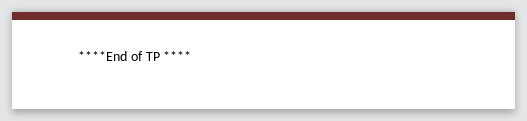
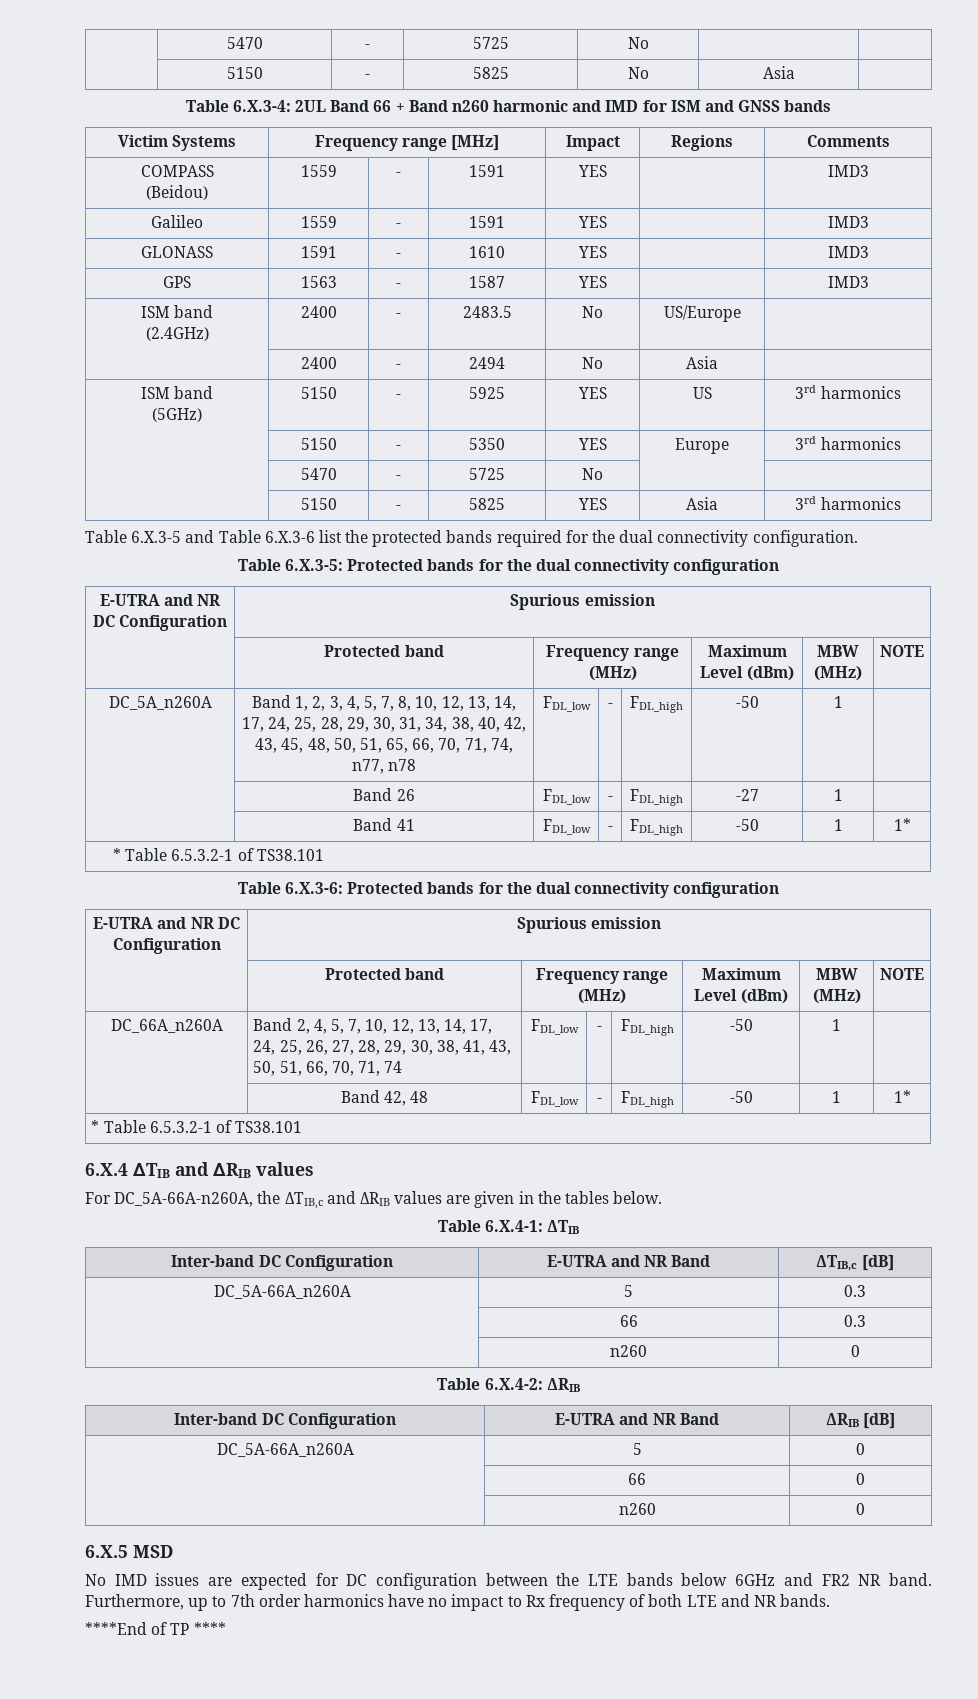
(78, 56) none -> [226,37,263,49] [365,44,371,49] [472,37,509,49] [627,37,649,49] [226,67,263,79] [365,74,371,79] [472,67,509,79] [627,67,649,79] [762,66,795,79] [185,100,832,112] [117,135,237,151] [314,135,500,151] [565,135,620,151] [671,135,733,151] [806,135,890,147] [140,165,214,177] [146,185,208,200] [300,165,337,177] [396,172,402,177] [469,165,506,177] [577,165,607,177] [827,165,869,177] [151,215,203,228] [300,216,337,228] [396,223,402,228] [469,216,506,228] [577,216,607,228] [827,216,869,228] [141,246,213,258] [300,246,337,258] [396,253,402,258] [469,246,506,258] [577,246,607,258] [827,246,869,258] [163,276,191,288] [300,276,337,288] [396,283,402,288] [469,276,506,288] [577,276,607,288] [827,276,869,288] [140,305,214,318] [145,327,209,341] [300,306,337,318] [396,313,402,318] [462,306,512,318] [582,306,603,318] [663,305,741,322] [300,357,337,369] [396,364,402,369] [469,357,506,369] [582,357,603,369] [686,356,718,369] [140,386,214,399] [152,408,202,422] [300,387,337,399] [396,394,402,399] [469,387,506,399] [577,387,607,399] [692,387,712,399] [795,385,901,399] [300,438,337,450] [396,445,402,450] [469,438,506,450] [577,438,607,450] [675,438,729,454] [795,436,901,450] [300,468,337,480] [396,475,402,480] [469,468,506,480] [582,468,603,480] [300,498,337,510] [396,505,402,510] [469,498,506,510] [577,498,607,510] [686,497,718,510] [795,496,901,510] [85,530,858,547] [237,559,780,575] [99,594,222,606] [92,615,228,631] [510,594,655,610] [324,645,444,657] [546,645,679,661] [588,666,637,681] [707,645,787,657] [700,666,794,681] [817,645,859,657] [814,666,862,681] [880,645,924,657] [108,696,212,710] [251,695,517,711] [242,717,526,732] [255,738,513,753] [351,759,417,774] [542,696,591,712] [607,703,613,708] [630,696,683,713] [735,696,759,708] [833,696,843,708] [353,788,415,801] [542,789,591,805] [607,796,613,801] [630,789,683,806] [735,789,759,801] [833,789,843,801] [353,818,415,831] [542,819,591,835] [607,826,613,831] [630,819,683,836] [735,819,759,831] [833,819,843,831] [893,818,911,831] [113,848,324,861] [237,882,780,898] [93,917,240,929] [112,938,221,954] [516,917,662,933] [324,968,445,980] [535,968,669,984] [578,989,626,1004] [701,968,781,980] [694,989,788,1004] [815,968,858,980] [812,989,861,1004] [880,968,924,980] [110,1019,223,1033] [253,1018,493,1034] [253,1040,512,1055] [253,1061,403,1076] [530,1019,579,1035] [596,1026,602,1031] [620,1019,674,1036] [729,1019,753,1031] [832,1019,841,1031] [340,1090,429,1106] [530,1091,579,1107] [596,1098,602,1103] [620,1091,674,1108] [729,1091,753,1103] [832,1091,841,1103] [893,1090,911,1103] [91,1120,303,1133] [85,1162,314,1178] [85,1191,663,1209] [437,1220,580,1234] [171,1255,393,1271] [546,1255,711,1267] [816,1255,894,1271] [213,1285,351,1299] [624,1285,633,1297] [844,1285,866,1297] [619,1315,638,1327] [844,1315,866,1327] [610,1345,647,1357] [850,1345,860,1357] [437,1378,580,1392] [174,1413,396,1429] [555,1413,719,1425] [825,1413,896,1429] [216,1443,354,1457] [632,1443,642,1455] [856,1443,865,1455] [628,1473,646,1485] [856,1473,865,1485] [618,1503,656,1515] [856,1503,865,1515] [85,1545,173,1558] [85,1573,933,1590] [85,1594,831,1611] | 5470 | - | 5725 | No | | // | 5150 | - | 5825 | No | Asia | // Table 6.X.3-4: 2UL Band 66 + Band n260 harmonic and IMD for ISM and GNSS bands // Victim Systems | Frequency range [MHz] | Impact | Regions | Comments // COMPASS // (Beidou) | 1559 | - | 1591 | YES | | IMD3 // Galileo | 1559 | - | 1591 | YES | | IMD3 // GLONASS | 1591 | - | 1610 | YES | | IMD3 // GPS | 1563 | - | 1587 | YES | | IMD3 // ISM band // (2.4GHz) | 2400 | - | 2483.5 | No | US/Europe | // | 2400 | - | 2494 | No | Asia | // ISM band // (5GHz) | 5150 | - | 5925 | YES | US | 3rd harmonics // | 5150 | - | 5350 | YES | Europe | 3rd harmonics // | 5470 | - | 5725 | No | | // | 5150 | - | 5825 | YES | Asia | 3rd harmonics // Table 6.X.3-5 and Table 6.X.3-6 list the protected bands required for the dual connectivity configuration. // Table 6.X.3-5: Protected bands for the dual connectivity configuration // E-UTRA and NR DC Configuration | Spurious emission // | Protected band | Frequency range (MHz) | Maximum Level (dBm) | MBW (MHz) | NOTE // DC_5A_n260A | Band 1, 2, 3, 4, 5, 7, 8, 10, 12, 13, 14, 17, 24, 25, 28, 29, 30, 31, 34, 38, 40, 42, 43, 45, 48, 50, 51, 65, 66, 70, 71, 74, n77, n78 | FDL_low | - | FDL_high | -50 | 1 | // | Band 26 | FDL_low | - | FDL_high | -27 | 1 | // | Band 41 | FDL_low | - | FDL_high | -50 | 1 | 1* // * Table 6.5.3.2-1 of TS38.101 // Table 6.X.3-6: Protected bands for the dual connectivity configuration // E-UTRA and NR DC Configuration | Spurious emission // | Protected band | Frequency range (MHz) | Maximum Level (dBm) | MBW (MHz) | NOTE // DC_66A_n260A | Band 2, 4, 5, 7, 10, 12, 13, 14, 17, 24, 25, 26, 27, 28, 29, 30, 38, 41, 43, 50, 51, 66, 70, 71, 74 | FDL_low | - | FDL_high | -50 | 1 | // | Band 42, 48 | FDL_low | - | FDL_high | -50 | 1 | 1* // * Table 6.5.3.2-1 of TS38.101 // 6.X.4 ∆TIB and ∆RIB values // For DC_5A-66A-n260A, the ΔTIB,c and ΔRIB values are given in the tables below. // Table 6.X.4-1: ΔTIB // Inter-band DC Configuration | E-UTRA and NR Band | ΔTIB,c [dB] // DC_5A-66A_n260A | 5 | 0.3 // | 66 | 0.3 // | n260 | 0 // Table 6.X.4-2: ΔRIB // Inter-band DC Configuration | E-UTRA and NR Band | ΔRIB [dB] // DC_5A-66A_n260A | 5 | 0 // | 66 | 0 // | n260 | 0 // 6.X.5 MSD // No IMD issues are expected for DC configuration between the LTE bands below 6GHz and FR2 NR band. Furthermore, up to 7th order harmonics have no impact to Rx frequency of both LTE and NR bands. //

